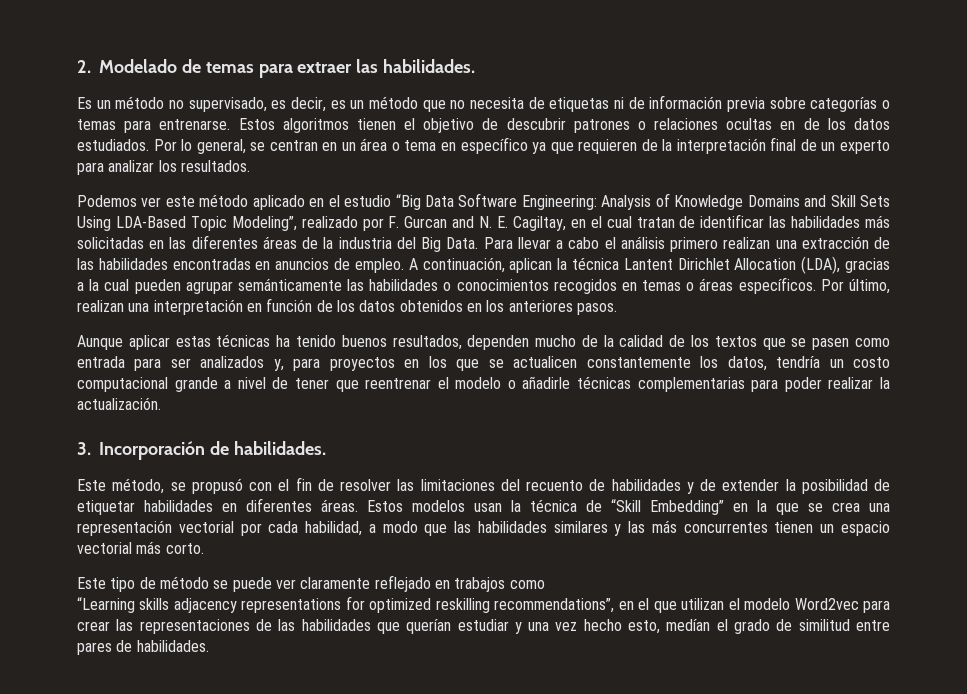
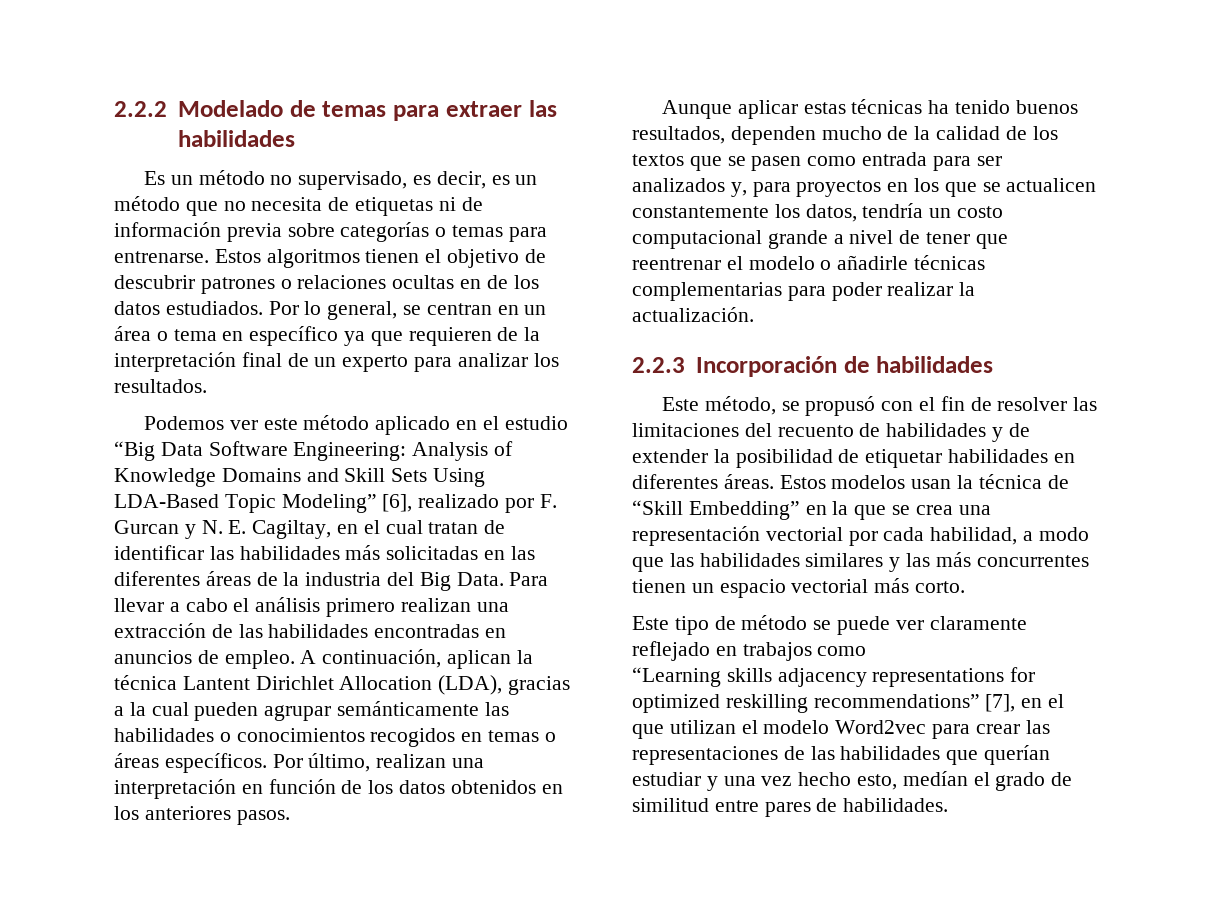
[77,60,91,73] 2. -> [114,101,167,117] 2.2.2
[383,59,476,73] habilidades. -> [177,130,295,147] habilidades
[231,216,297,231] Modeling”, -> [281,494,413,513] Modeling” [6],
[452,216,475,228] and -> [184,524,196,539] y
[77,442,91,455] 3. -> [632,357,685,373] 2.2.3
[233,441,326,455] habilidades. -> [876,356,994,373] habilidades
[494,598,615,613] recommendations”, -> [813,694,1016,712] recommendations” [7],

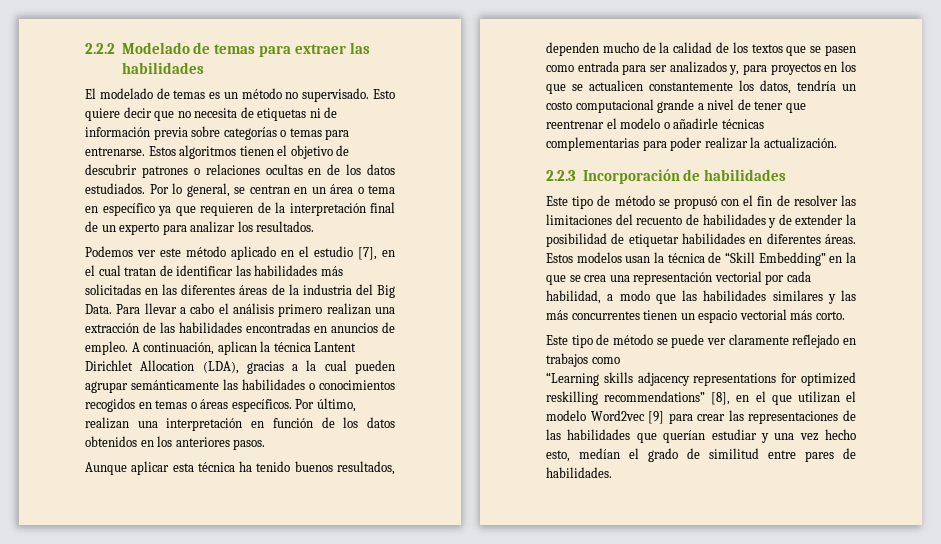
[143,170,538,190] [114,196,180,211] Es un método no supervisado, es decir, es un método -> [85,88,395,102] [85,107,152,121] El modelado de temas es un método no supervisado. Esto quiere decir
[114,441,514,461] [114,468,486,487] [114,494,557,513] [114,520,332,539] “Big Data Software Engineering: Analysis of Knowledge Domains and Skill Sets Using LDA-Based Topic Modeling” [6], realizado por F. Gurcan y N. E. Cagiltay, -> [358,247,377,260] [7],
[803,99,923,114] estas técnicas -> [172,462,235,472] esta técnica
[704,396,776,415] método, -> [572,195,655,209] tipo de método
[985,694,1016,712] [7], -> [711,392,731,405] [8],
(927, 727) none -> [648,411,665,424] [9]

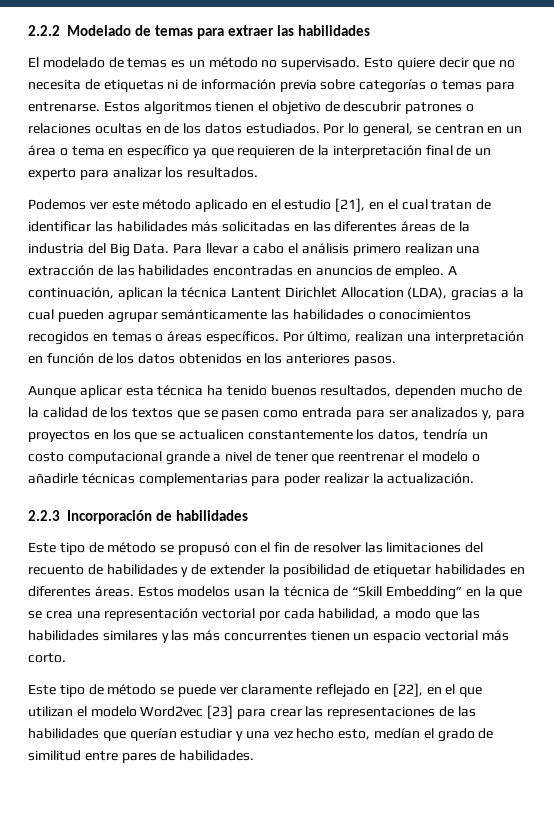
[358,247,377,260] [7], -> [335,198,366,212] [21],
[546,353,620,367] [546,372,856,386] [546,391,731,405] trabajos como // “Learning skills adjacency representations for optimized reskilling recommendations” [8], -> [392,683,423,697] [22],
[648,411,665,424] [9] -> [207,705,234,719] [23]

